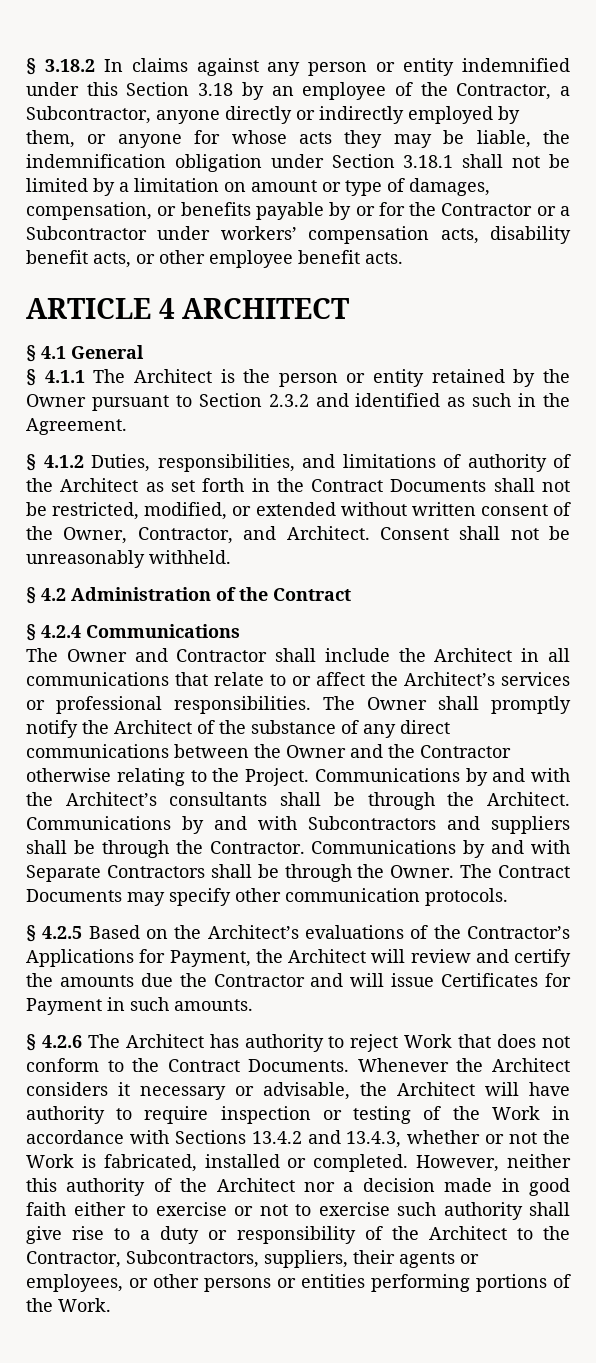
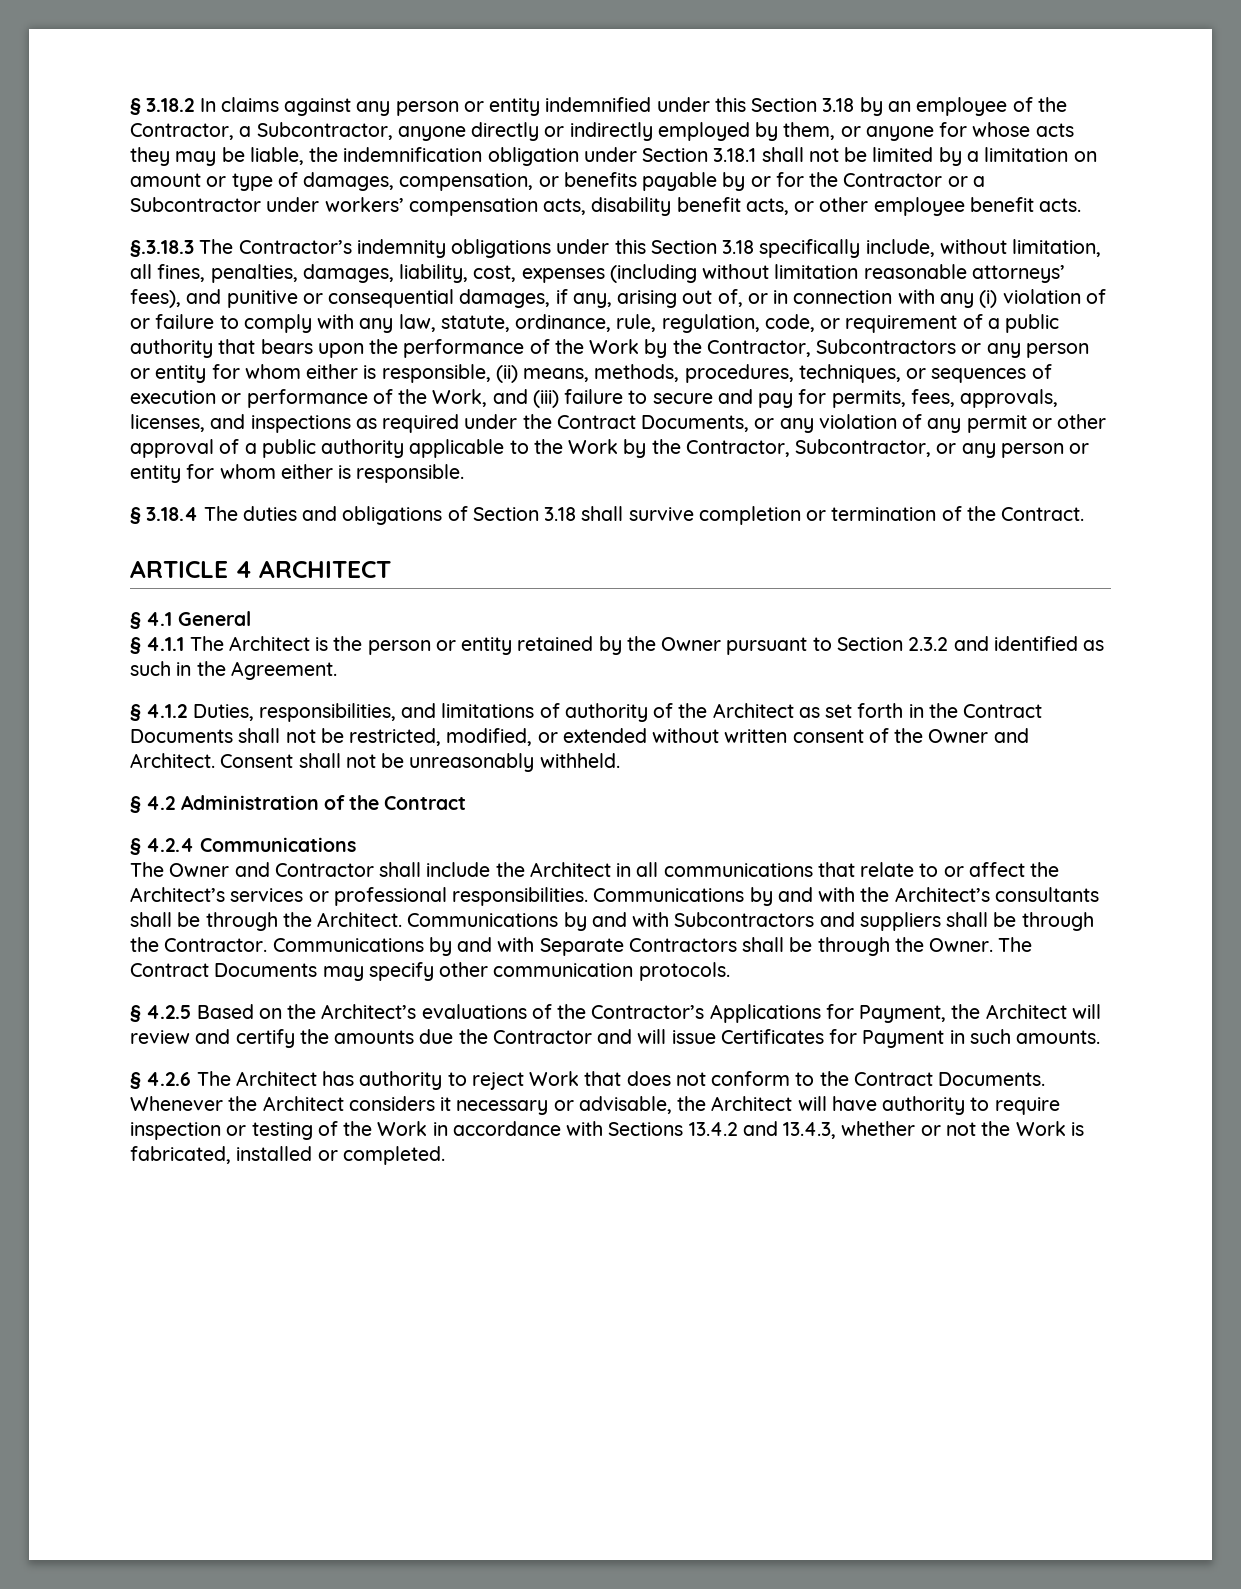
(403, 258) none -> [130,239,1102,258] [130,264,1065,283] [130,289,1106,308] [130,314,1060,333] [130,339,1089,358] [130,364,1052,383] [130,389,1059,408] [130,414,1107,433] [130,439,1090,458] [130,464,465,483] [130,506,1085,525] // §.3.18.3 The Contractor’s indemnity obligations under this Section 3.18 specifically include, without limitation, all fines, penalties, damages, liability, cost, expenses (including without limitation reasonable attorneys’ fees), and punitive or consequential damages, if any, arising out of, or in connection with any (i) violation of or failure to comply with any law, statute, ordinance, rule, regulation, code, or requirement of a public authority that bears upon the performance of the Work by the Contractor, Subcontractors or any person or entity for whom either is responsible, (ii) means, methods, procedures, techniques, or sequences of execution or performance of the Work, and (iii) failure to secure and pay for permits, fees, approvals, licenses, and inspections as required under the Contract Documents, or any violation of any permit or other approval of a public authority applicable to the Work by the Contractor, Subcontractor, or any person or entity for whom either is responsible. // § 3.18.4 The duties and obligations of Section 3.18 shall survive completion or termination of the Contract.
[63,527,233,544] Owner, Contractor, -> [928,729,989,743] Owner
[323,696,571,714] [26,720,450,738] [26,744,511,758] [26,768,309,786] The Owner shall promptly notify the Architect of the substance of any direct communications between the Owner and the Contractor otherwise relating to the Project. -> (589, 896) none
[416,1154,571,1172] [26,1178,570,1196] [26,1202,570,1220] [26,1226,570,1244] [26,1250,479,1268] [26,1274,571,1292] [26,1298,111,1312] However, neither this authority of the Architect nor a decision made in good faith either to exercise or not to exercise such authority shall give rise to a duty or responsibility of the Architect to the Contractor, Subcontractors, suppliers, their agents or employees, or other persons or entities performing portions of the Work. -> (445, 1155) none

